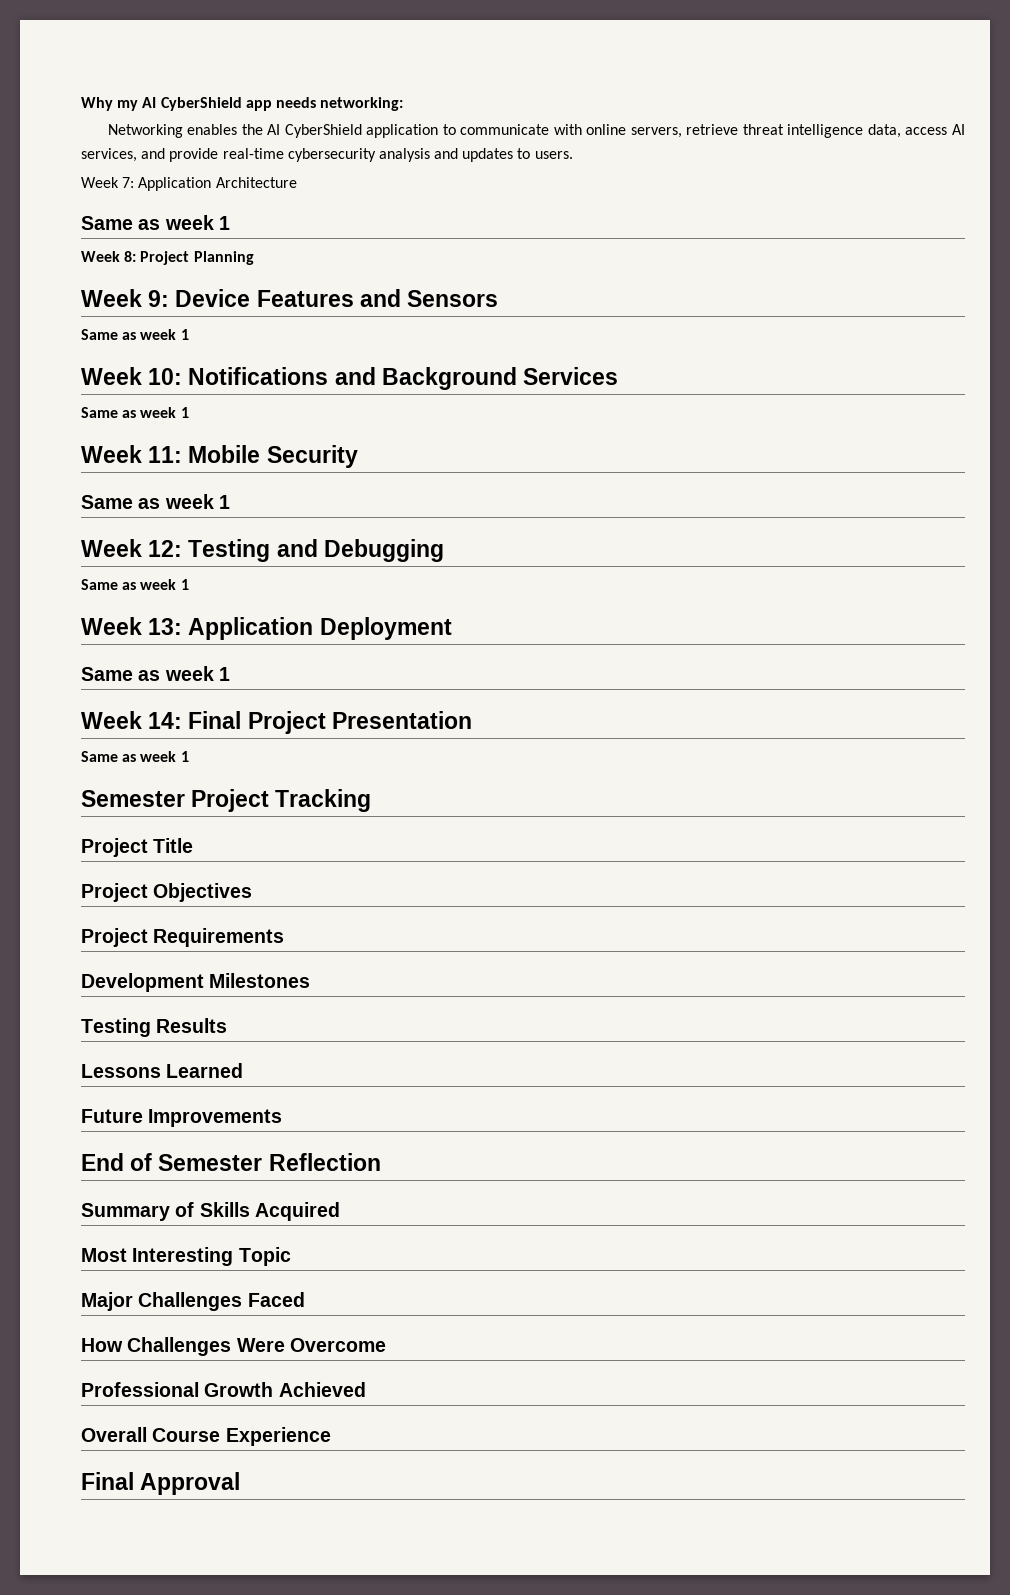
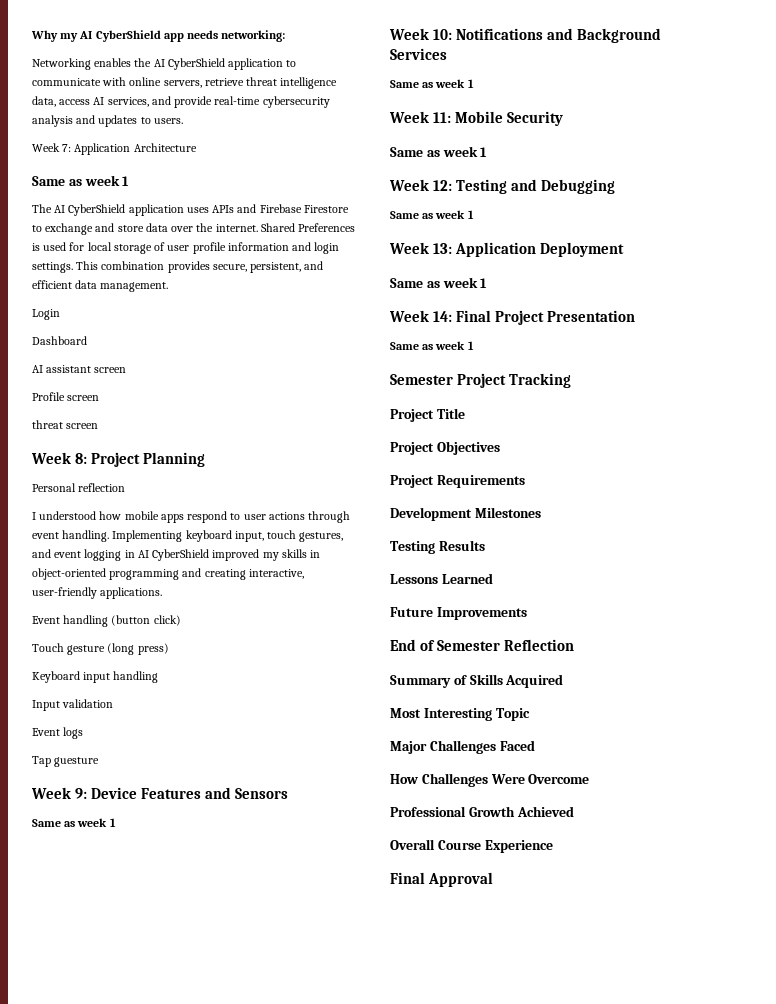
[81,251,254,265] Week 8: Project Planning -> [32,204,349,216] [32,223,356,235] [32,242,340,254] [32,261,324,273] [32,280,169,292] [32,309,60,320] [32,336,87,345] [32,365,127,373] [32,392,100,401] [32,420,99,429] [31,452,206,467] [32,483,126,492] [32,511,351,523] [32,530,344,542] [32,549,321,561] [32,568,304,580] [32,587,163,599] [32,615,181,627] [32,643,169,655] [32,671,159,683] [32,699,114,711] [32,727,84,739] [32,756,100,767] The AI CyberShield application uses APIs and Firebase Firestore to exchange and store data over the internet. Shared Preferences is used for local storage of user profile information and login settings. This combination provides secure, persistent, and efficient data management. // Login // Dashboard // AI assistant screen // Profile screen // threat screen // Week 8: Project Planning // Personal reflection // I understood how mobile apps respond to user actions through event handling. Implementing keyboard input, touch gestures, and event logging in AI CyberShield improved my skills in object-oriented programming and creating interactive, user-friendly applications. // Event handling (button click) // Touch gesture (long press) // Keyboard input handling // Input validation // Event logs // Tap guesture

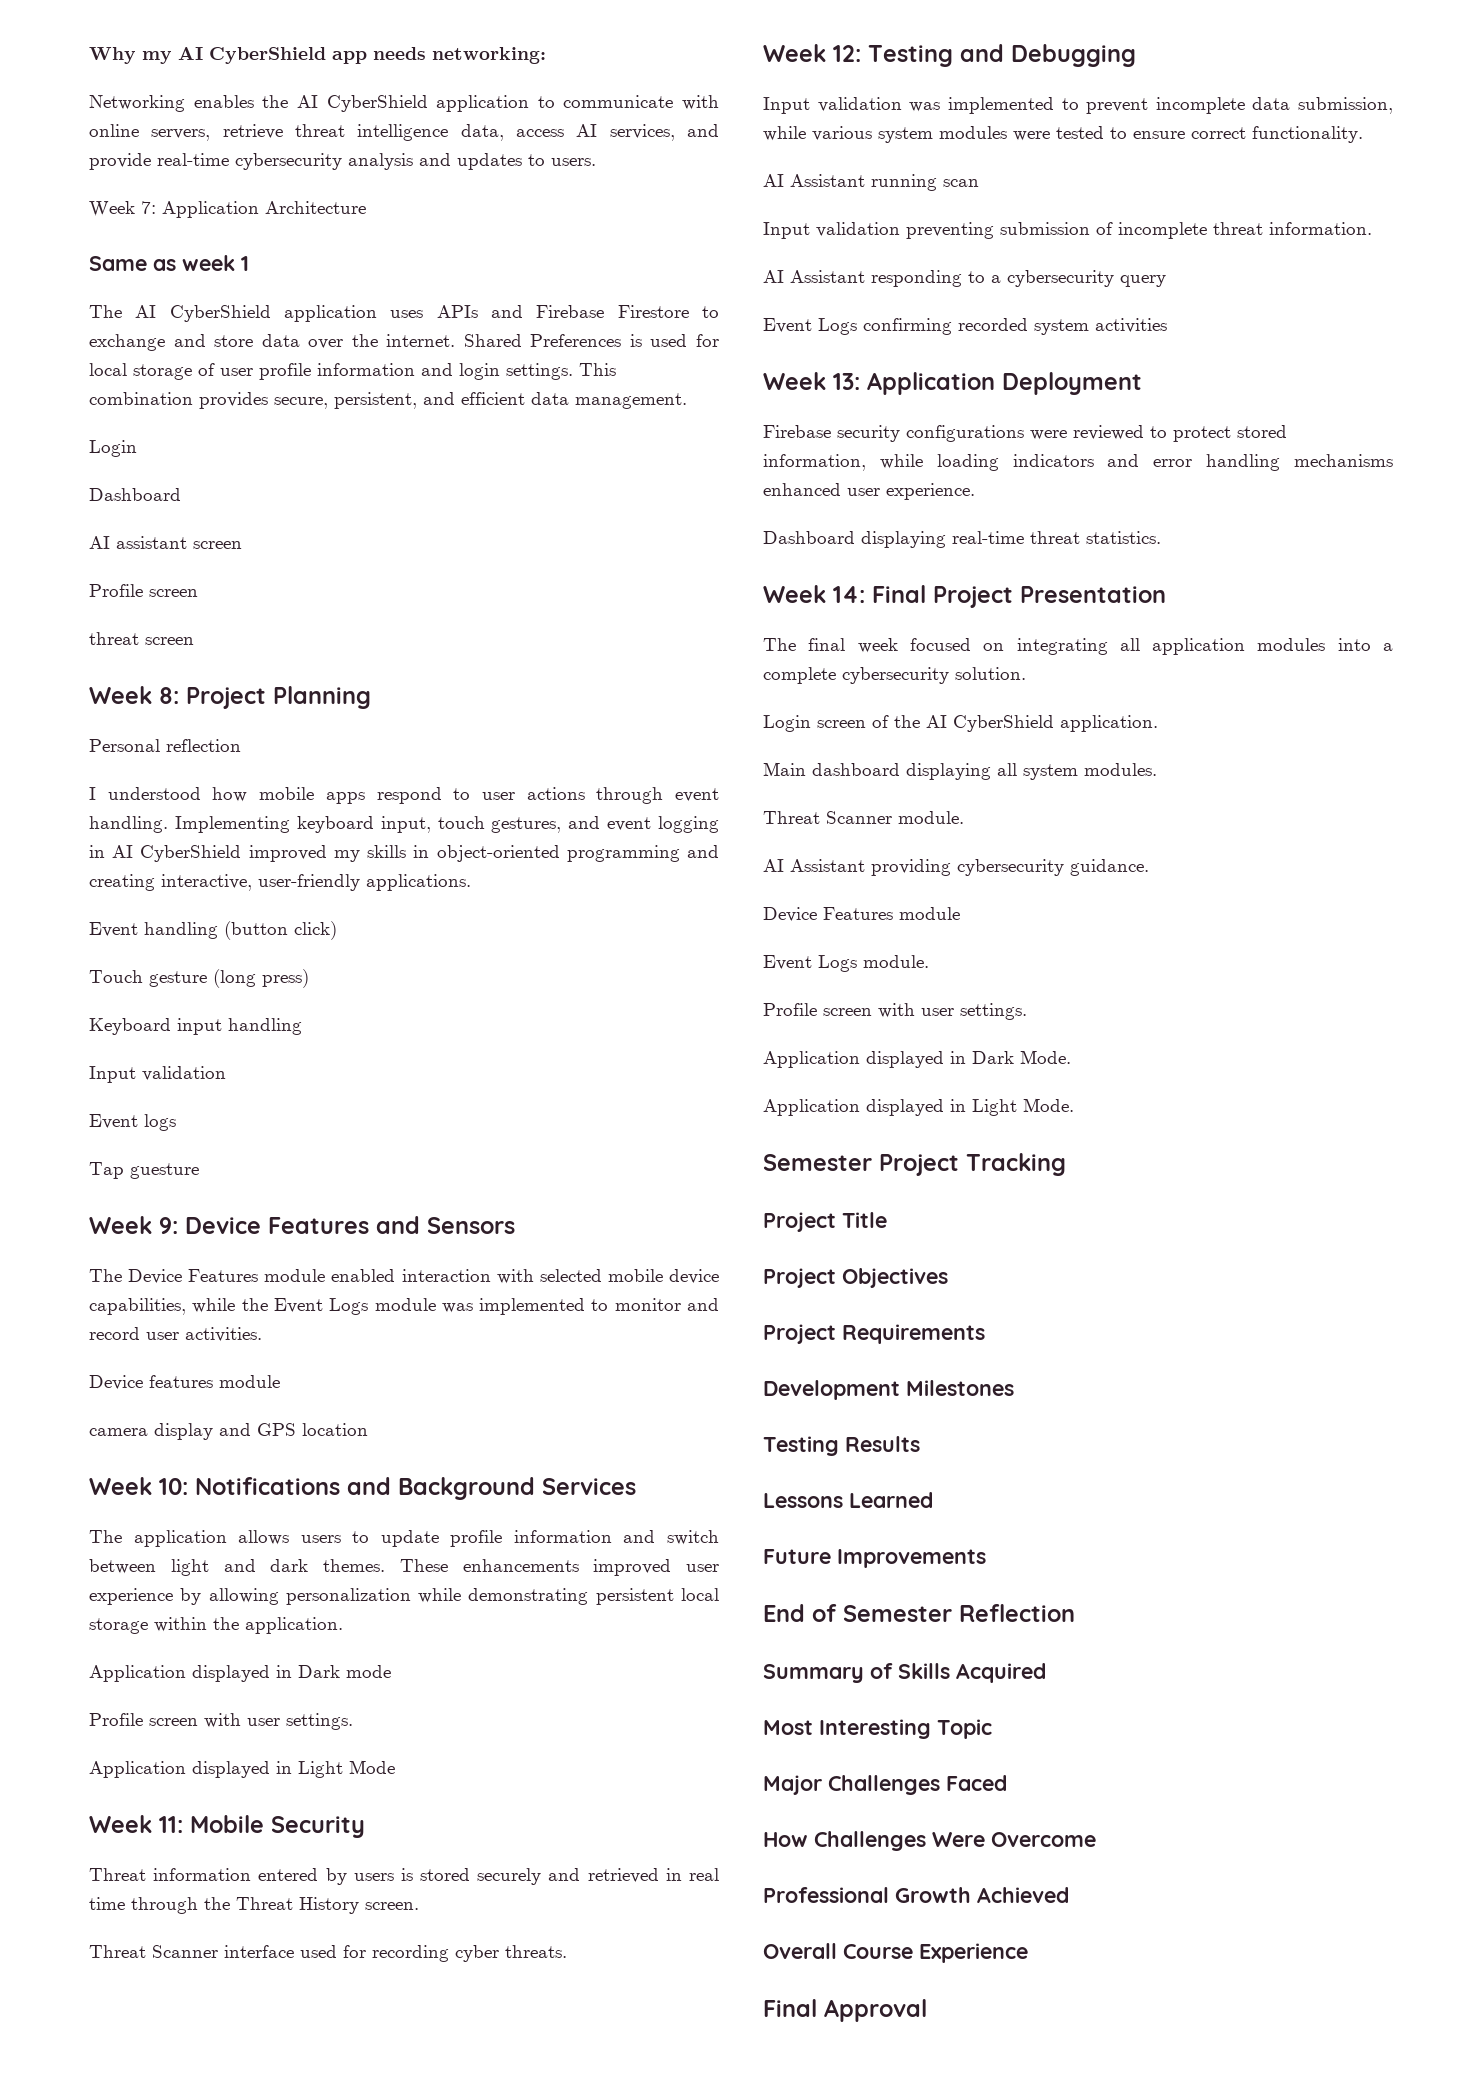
[32,818,116,827] Same as week 1 -> [89,1269,719,1284] [89,1298,719,1315] [89,1327,262,1342] [89,1375,280,1390] [89,1423,368,1440] The Device Features module enabled interaction with selected mobile device capabilities, while the Event Logs module was implemented to monitor and record user activities. // Device features module // camera display and GPS location
[390,79,474,88] [389,111,564,126] [390,146,488,157] Same as week 1 // Week 11: Mobile Security // Same as week 1 -> [89,1530,719,1547] [89,1559,719,1576] [89,1588,720,1605] [89,1617,343,1634] [89,1665,391,1682] [89,1713,353,1730] [89,1760,395,1778] [89,1815,365,1838] [89,1868,719,1885] [89,1897,419,1914] [89,1945,567,1962] The application allows users to update profile information and switch between light and dark themes. These enhancements improved user experience by allowing personalization while demonstrating persistent local storage within the application. // Application displayed in Dark mode // Profile screen with user settings. // Application displayed in Light Mode // Week 11: Mobile Security // Threat information entered by users is stored securely and retrieved in real time through the Threat History screen. // Threat Scanner interface used for recording cyber threats.
[390,210,474,219] [389,242,625,257] [390,277,488,288] Same as week 1 // Week 13: Application Deployment // Same as week 1 -> [763,97,1393,114] [763,126,1363,143] [763,174,979,191] [763,222,1372,239] [763,270,1166,287] [763,318,1167,335] [763,372,1142,395] [763,425,1287,442] [763,454,1393,471] [763,483,975,500] [763,531,1161,548] Input validation was implemented to prevent incomplete data submission, while various system modules were tested to ensure correct functionality. // AI Assistant running scan // Input validation preventing submission of incomplete threat information. // AI Assistant responding to a cybersecurity query // Event Logs confirming recorded system activities // Week 13: Application Deployment // Firebase security configurations were reviewed to protect stored information, while loading indicators and error handling mechanisms enhanced user experience. // Dashboard displaying real-time threat statistics.
[390,341,474,350] Same as week 1 -> [763,638,1393,655] [763,667,1026,684] [763,715,1158,732] [763,762,1157,780] [763,811,964,824] [763,859,1149,876] [763,907,960,922] [763,955,929,972] [763,1003,1027,1020] [763,1050,1071,1068] [763,1098,1074,1116] The final week focused on integrating all application modules into a complete cybersecurity solution. // Login screen of the AI CyberShield application. // Main dashboard displaying all system modules. // Threat Scanner module. // AI Assistant providing cybersecurity guidance. // Device Features module // Event Logs module. // Profile screen with user settings. // Application displayed in Dark Mode. // Application displayed in Light Mode.

